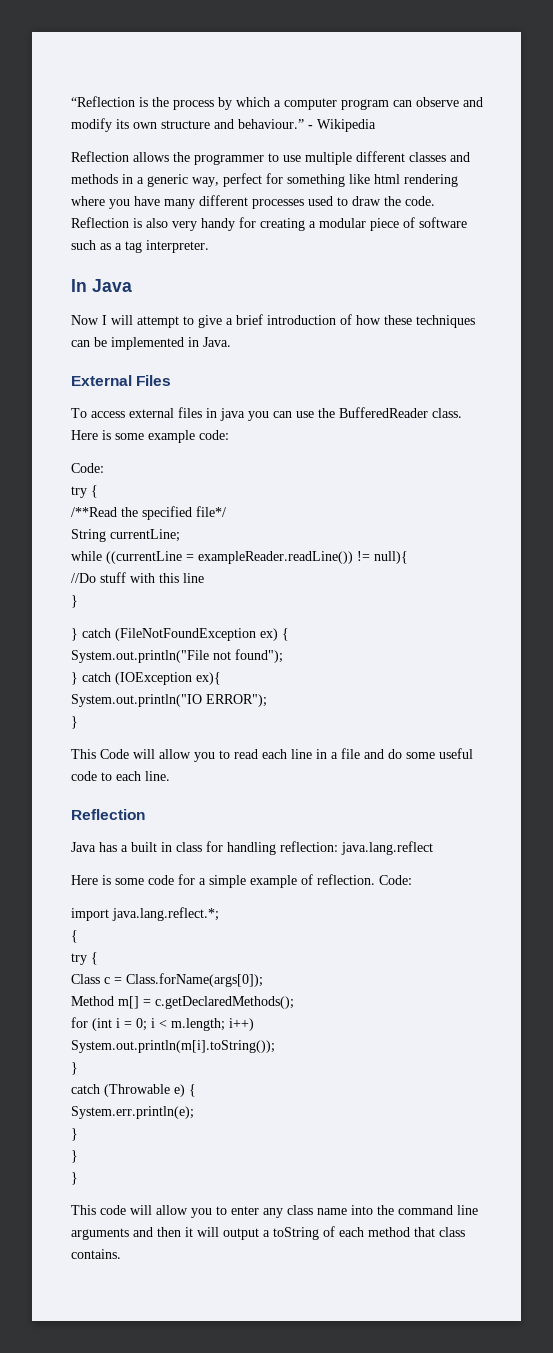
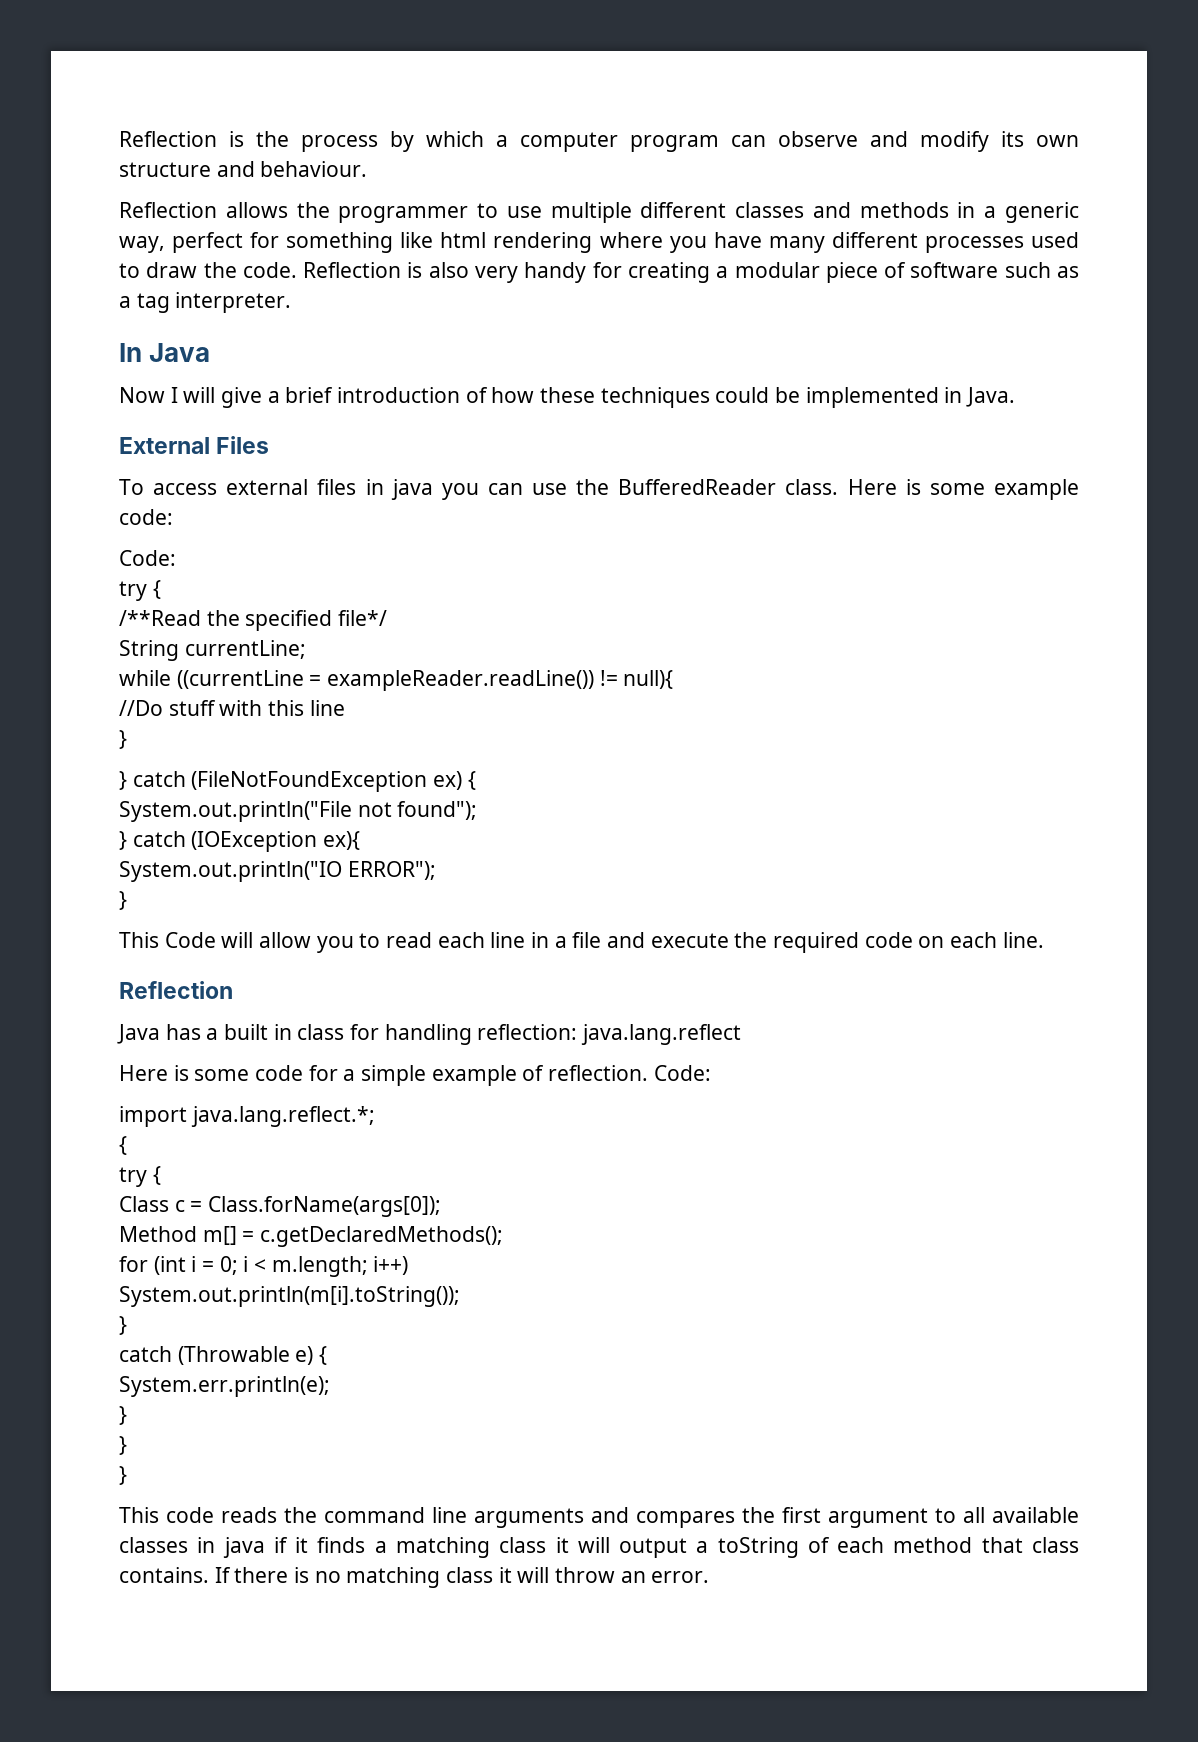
[71,96,135,107] “Reflection -> [119,131,217,147] Reflection
[238,119,376,132] behaviour.” - Wikipedia -> [260,161,368,177] behaviour.
[137,316,194,328] attempt to -> (216, 395) none
[71,340,90,347] can -> [715,387,770,403] could
[388,748,473,759] [71,771,112,781] do some useful code to -> [650,932,945,953] execute the required code on
[130,1205,373,1218] will allow you to enter any class name into -> [221,1507,277,1523] reads
[157,1227,181,1237] then -> [636,1507,1079,1528] [119,1537,547,1558] compares the first argument to all available classes in java if it finds a matching class
(121, 1254) none -> [214,1567,710,1588] If there is no matching class it will throw an error.

